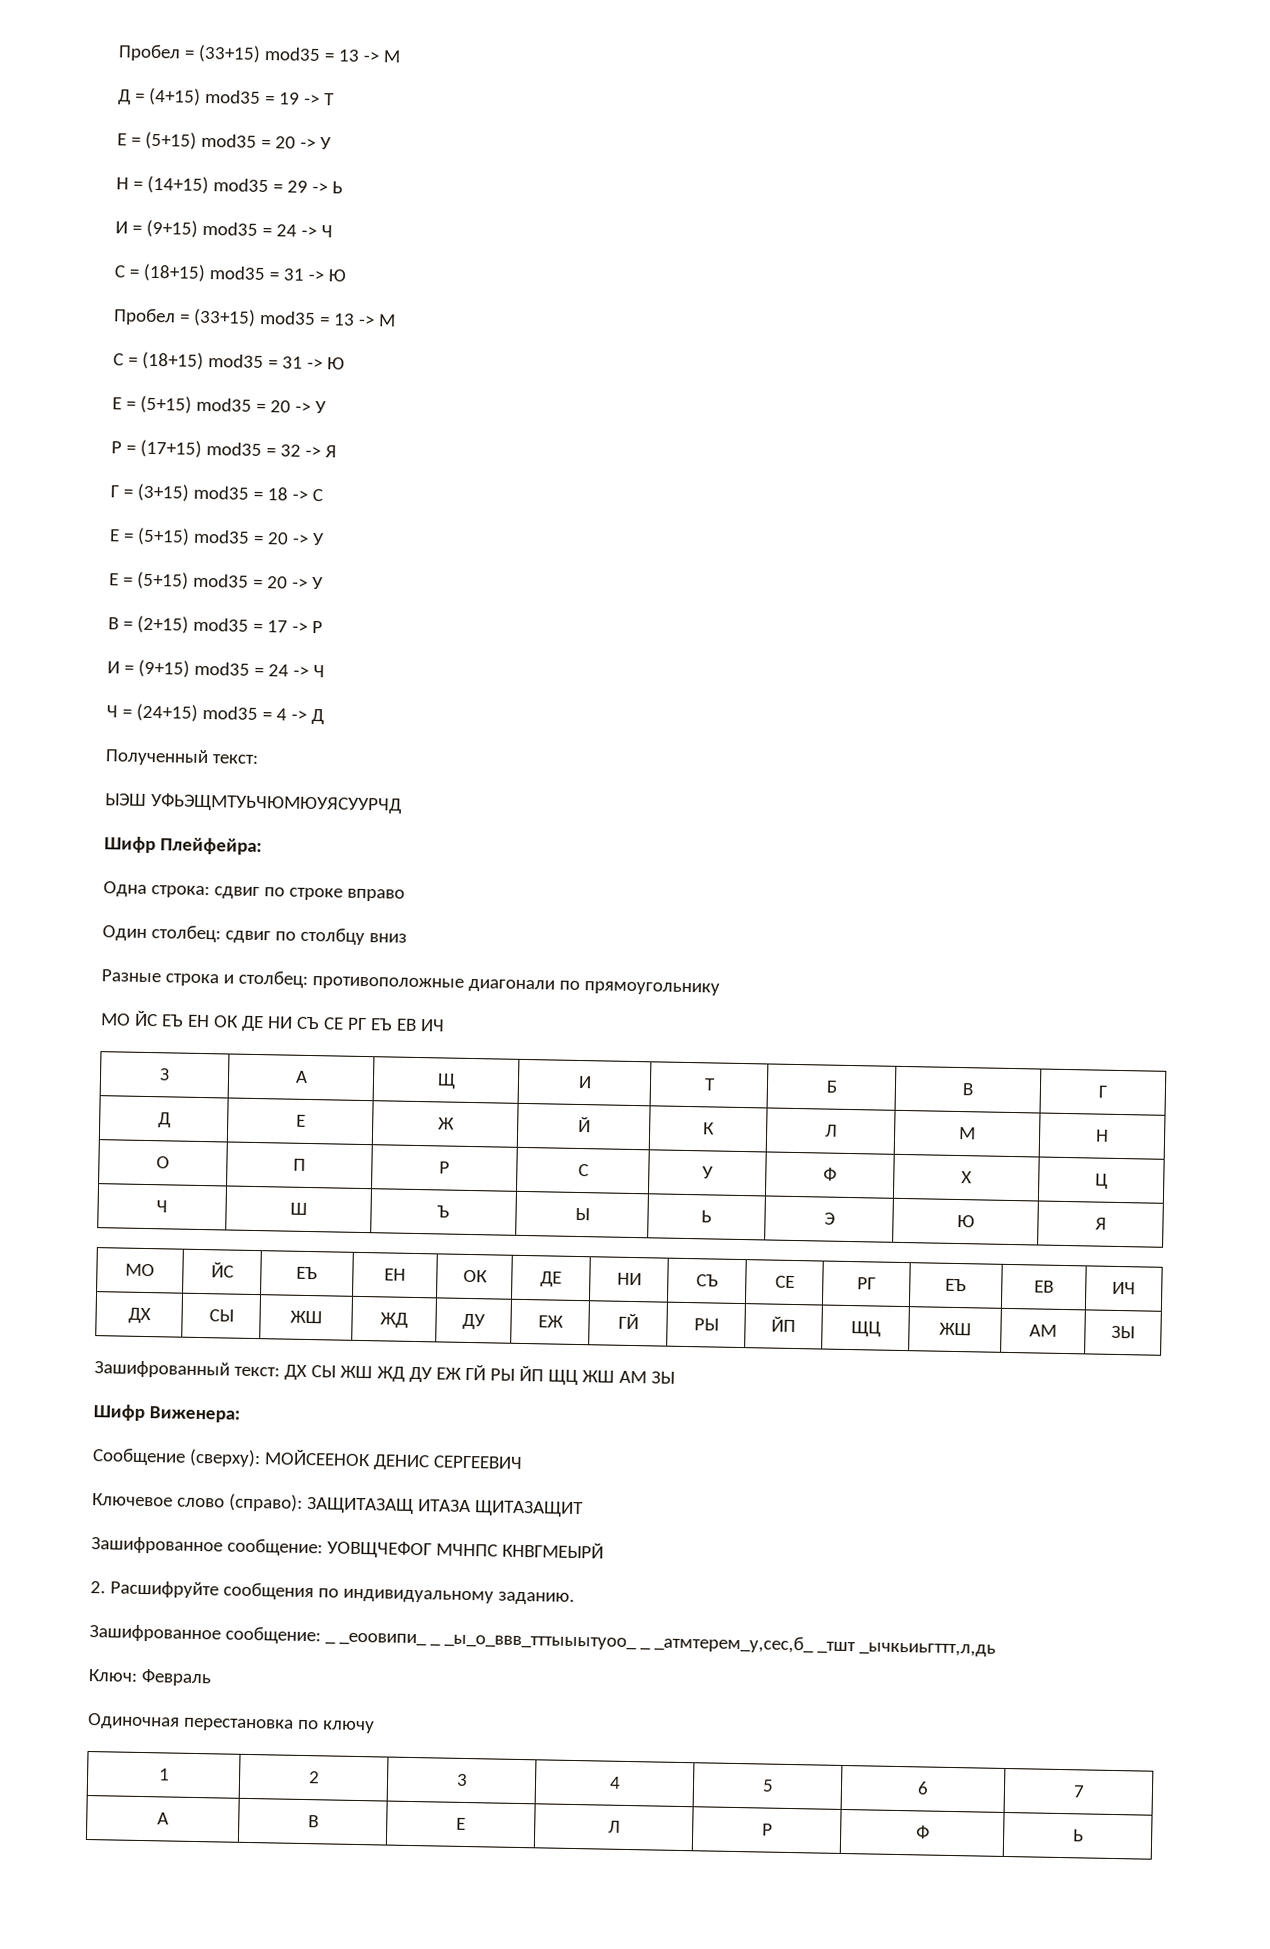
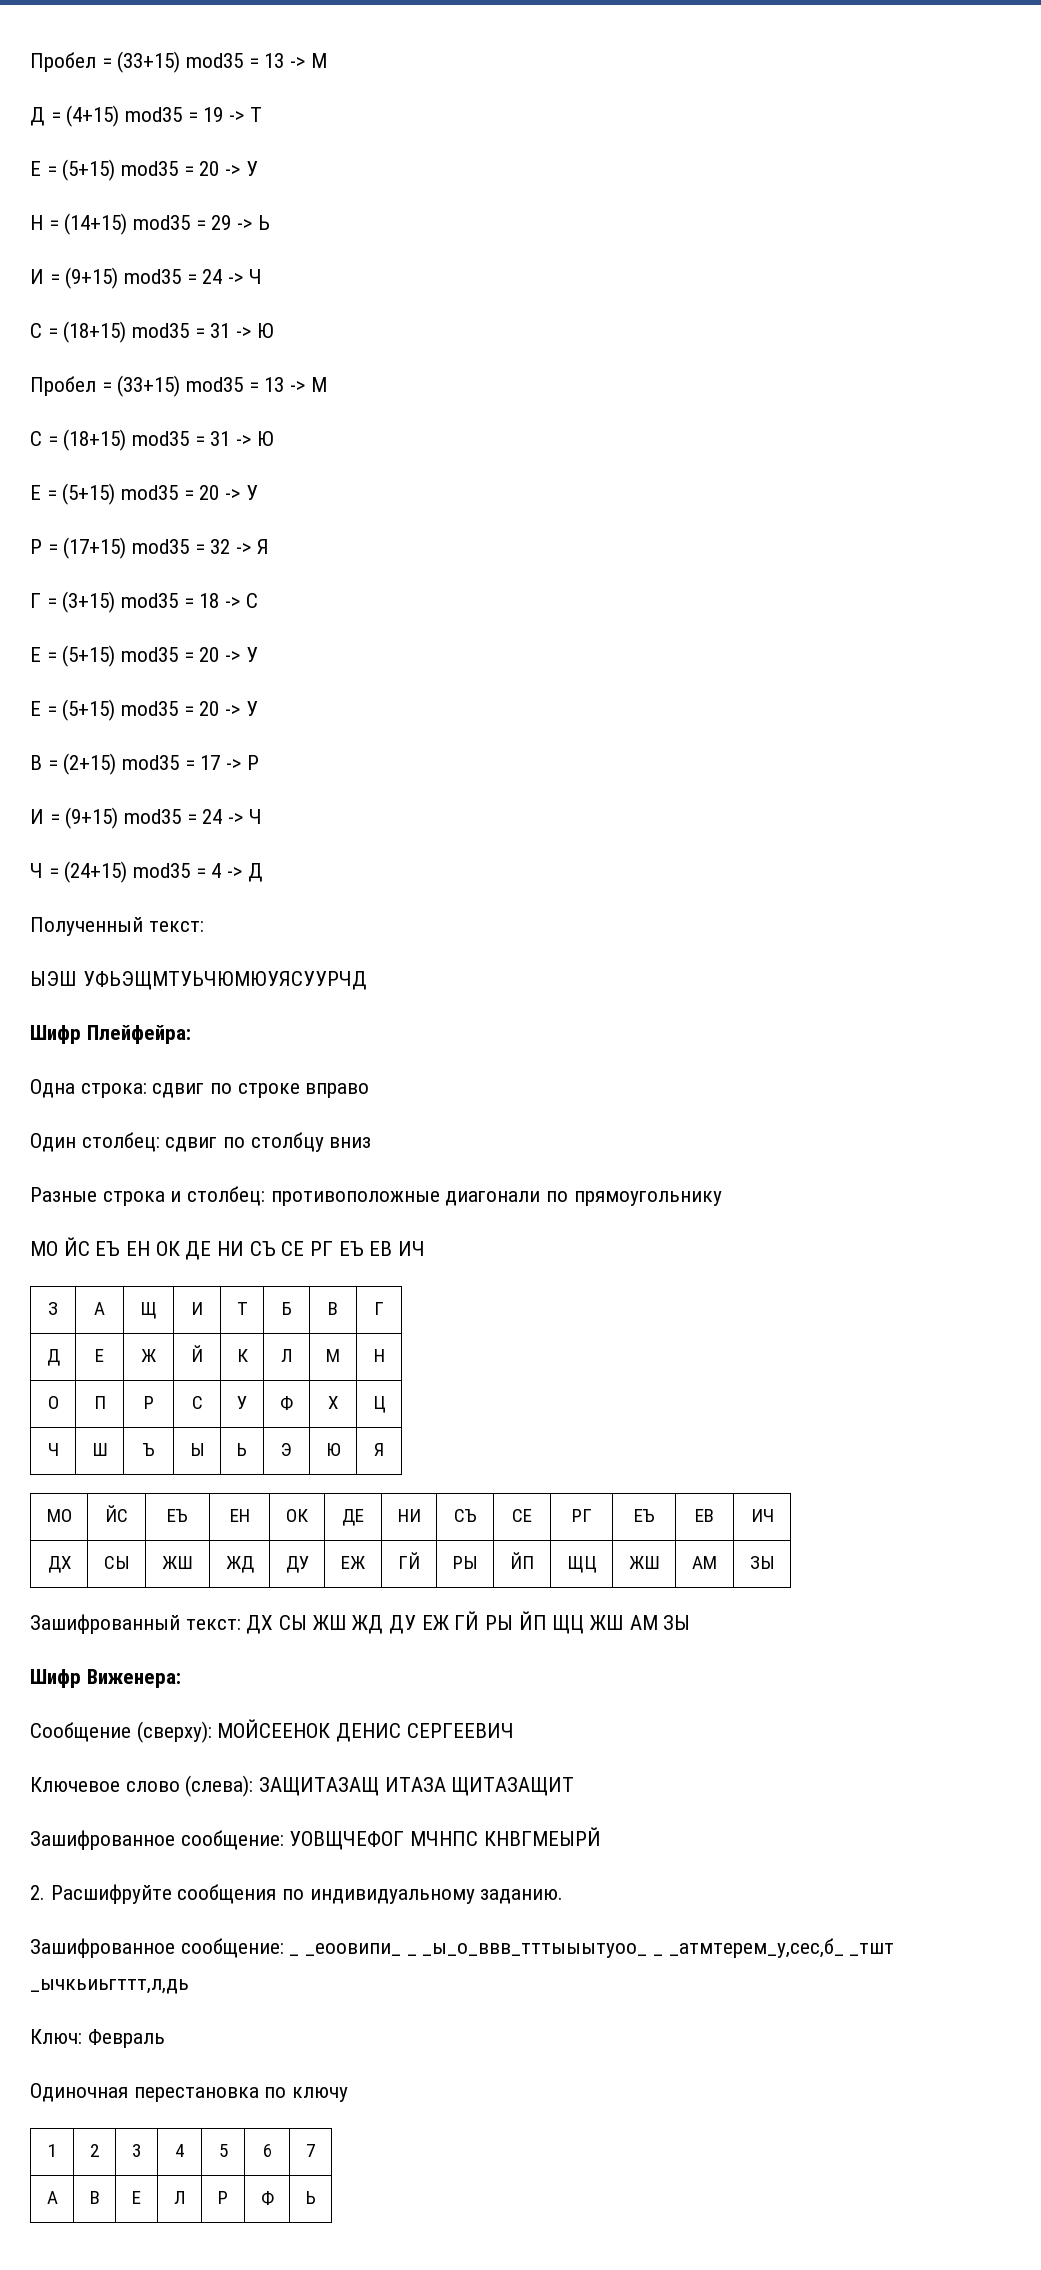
[228,1493,303,1512] (справо): -> [185,1775,254,1797] (слева):

